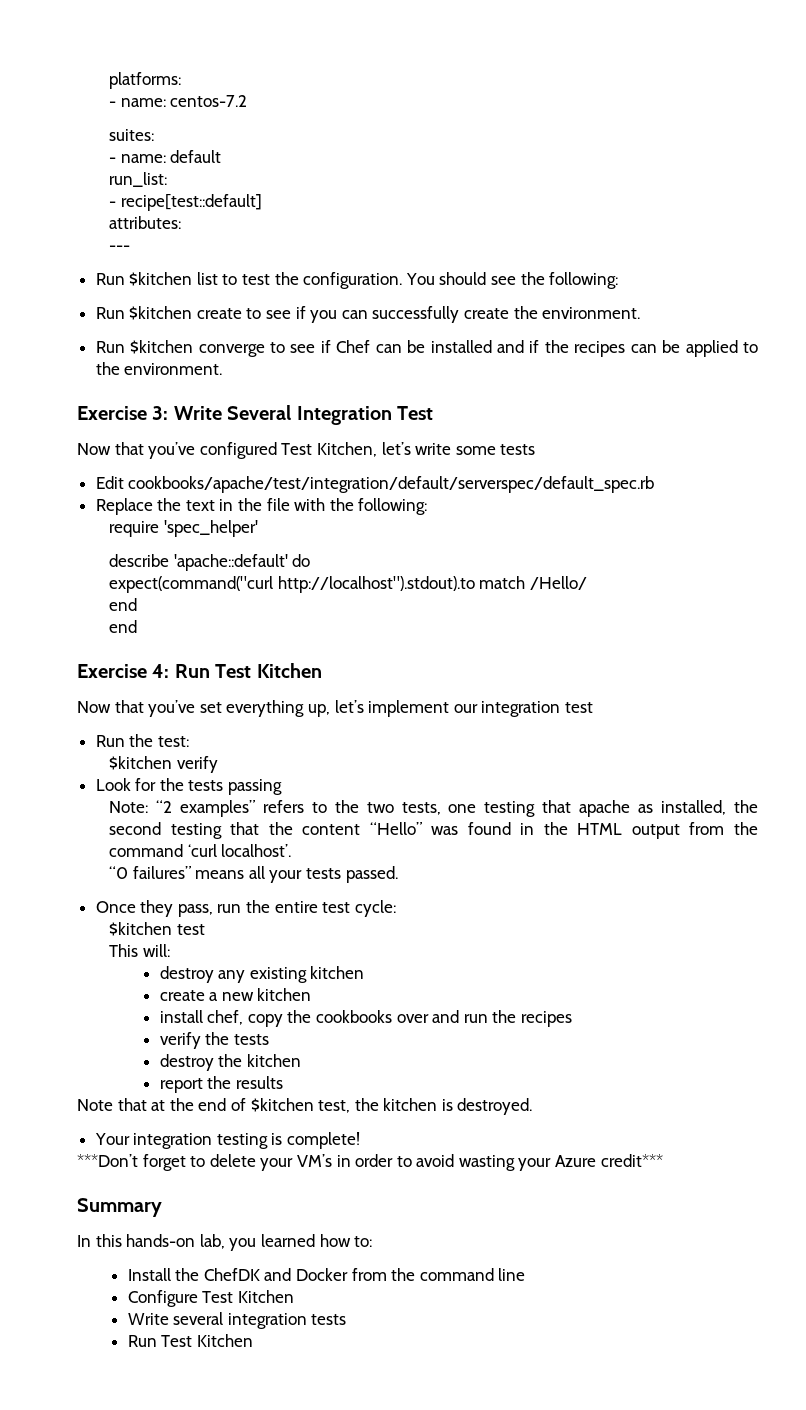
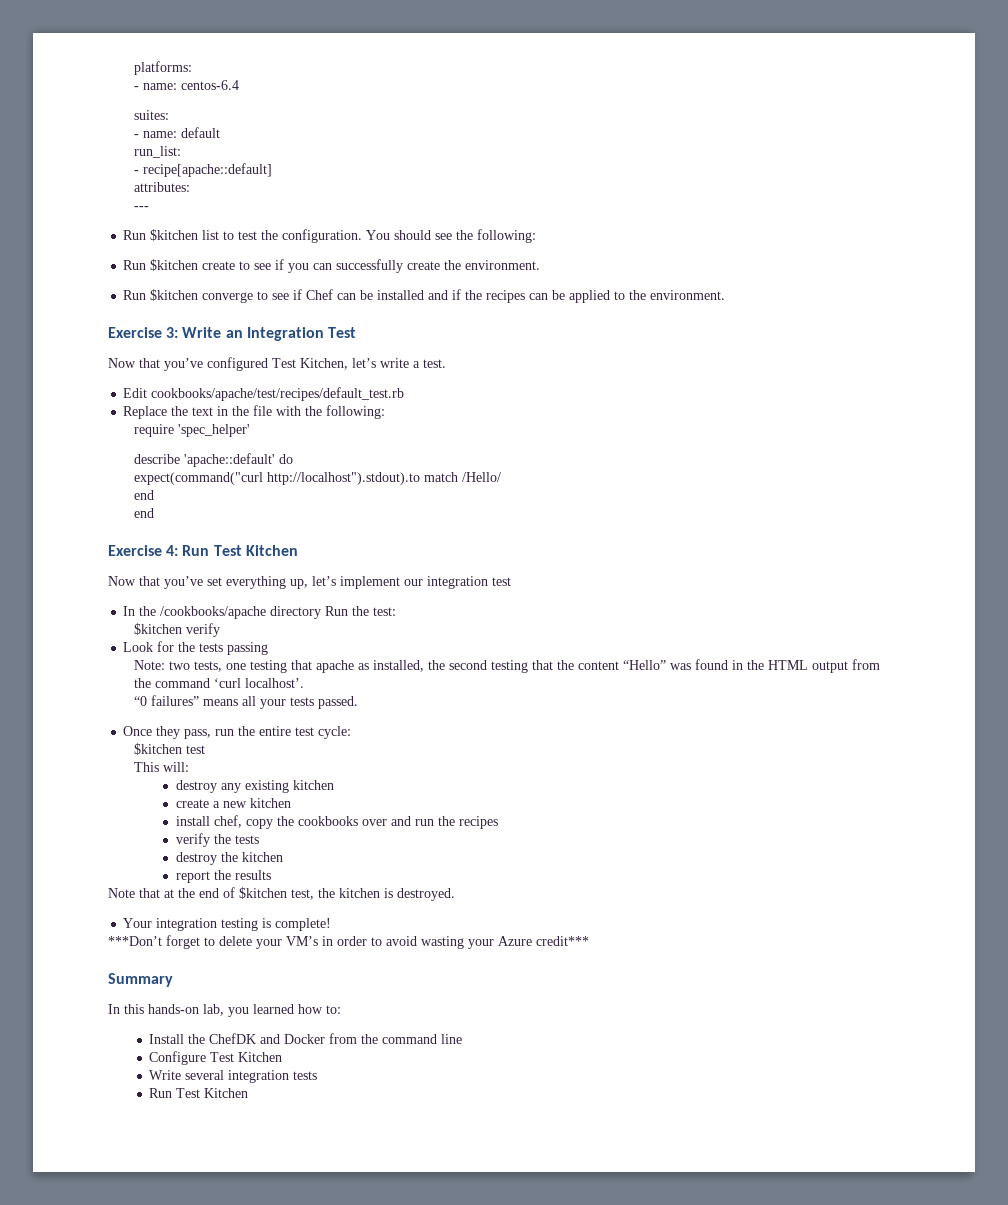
[170,95,248,107] centos-7.2 -> [181,80,240,90] centos-6.4
[120,194,262,211] recipe[test::default] -> [143,163,273,177] recipe[apache::default]
[227,405,292,420] Several -> [225,330,243,338] an
[455,444,536,455] some tests -> [413,359,446,368] a test.
[128,476,655,493] cookbooks/apache/test/integration/default/serverspec/default_spec.rb -> [151,387,405,401] cookbooks/apache/test/recipes/default_test.rb
(593, 707) none -> [123,606,322,619] In the /cookbooks/apache directory
[155,800,359,817] “2 examples” refers to the -> (166, 665) none

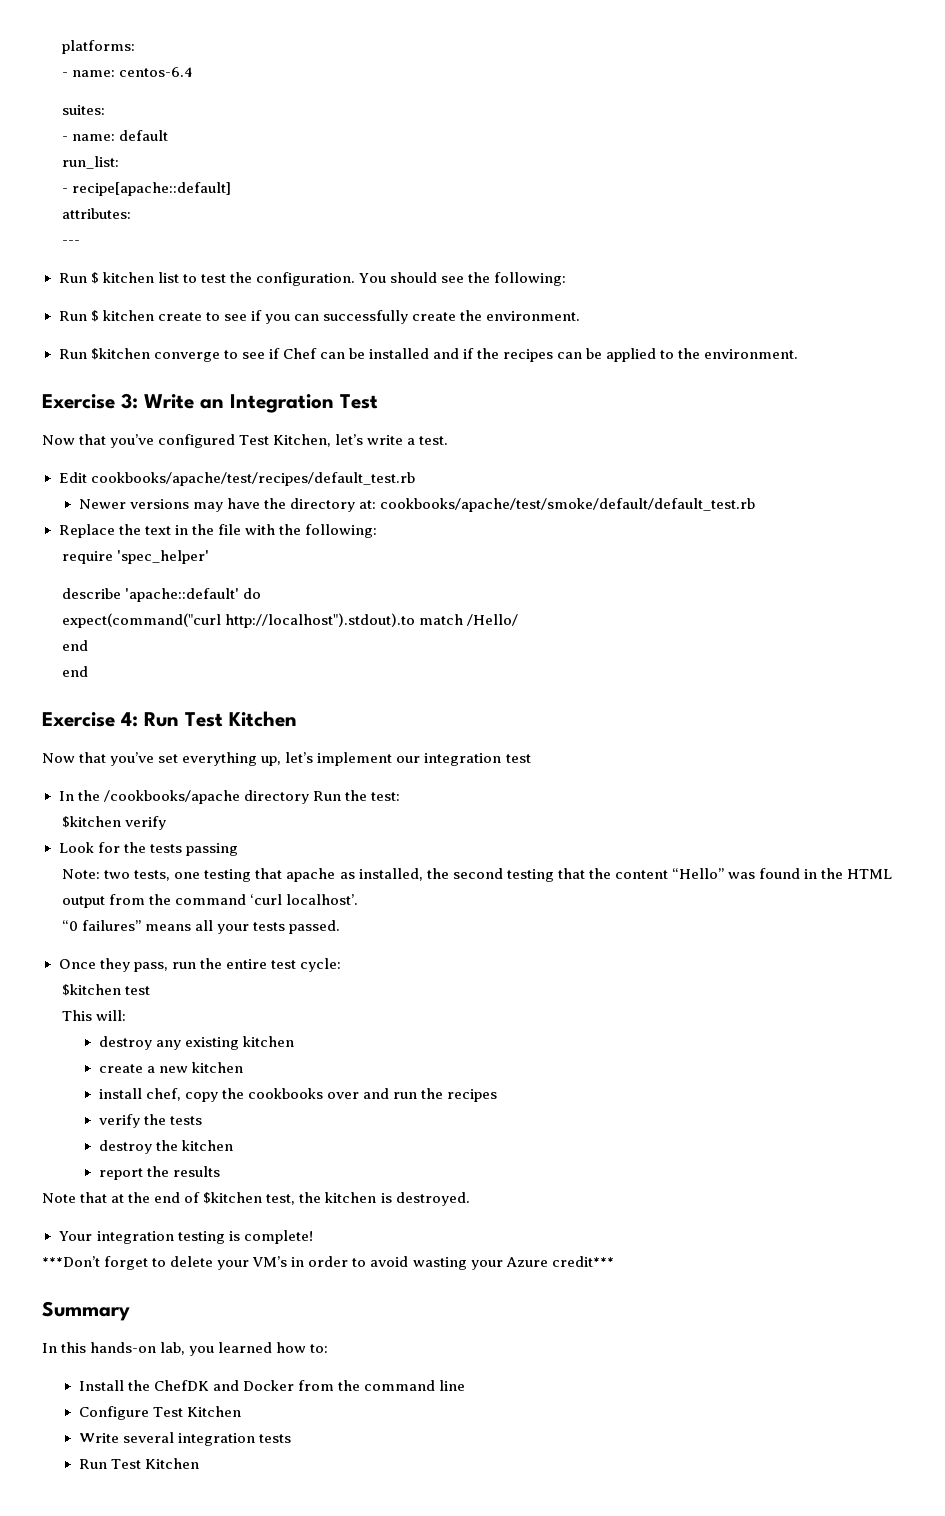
[150,229,199,241] $kitchen -> [90,272,154,284] $ kitchen
[150,259,199,271] $kitchen -> [90,310,154,322] $ kitchen
(405, 394) none -> [78,498,755,512] // Newer versions may have the directory at: cookbooks/apache/test/smoke/default/default_test.rb

